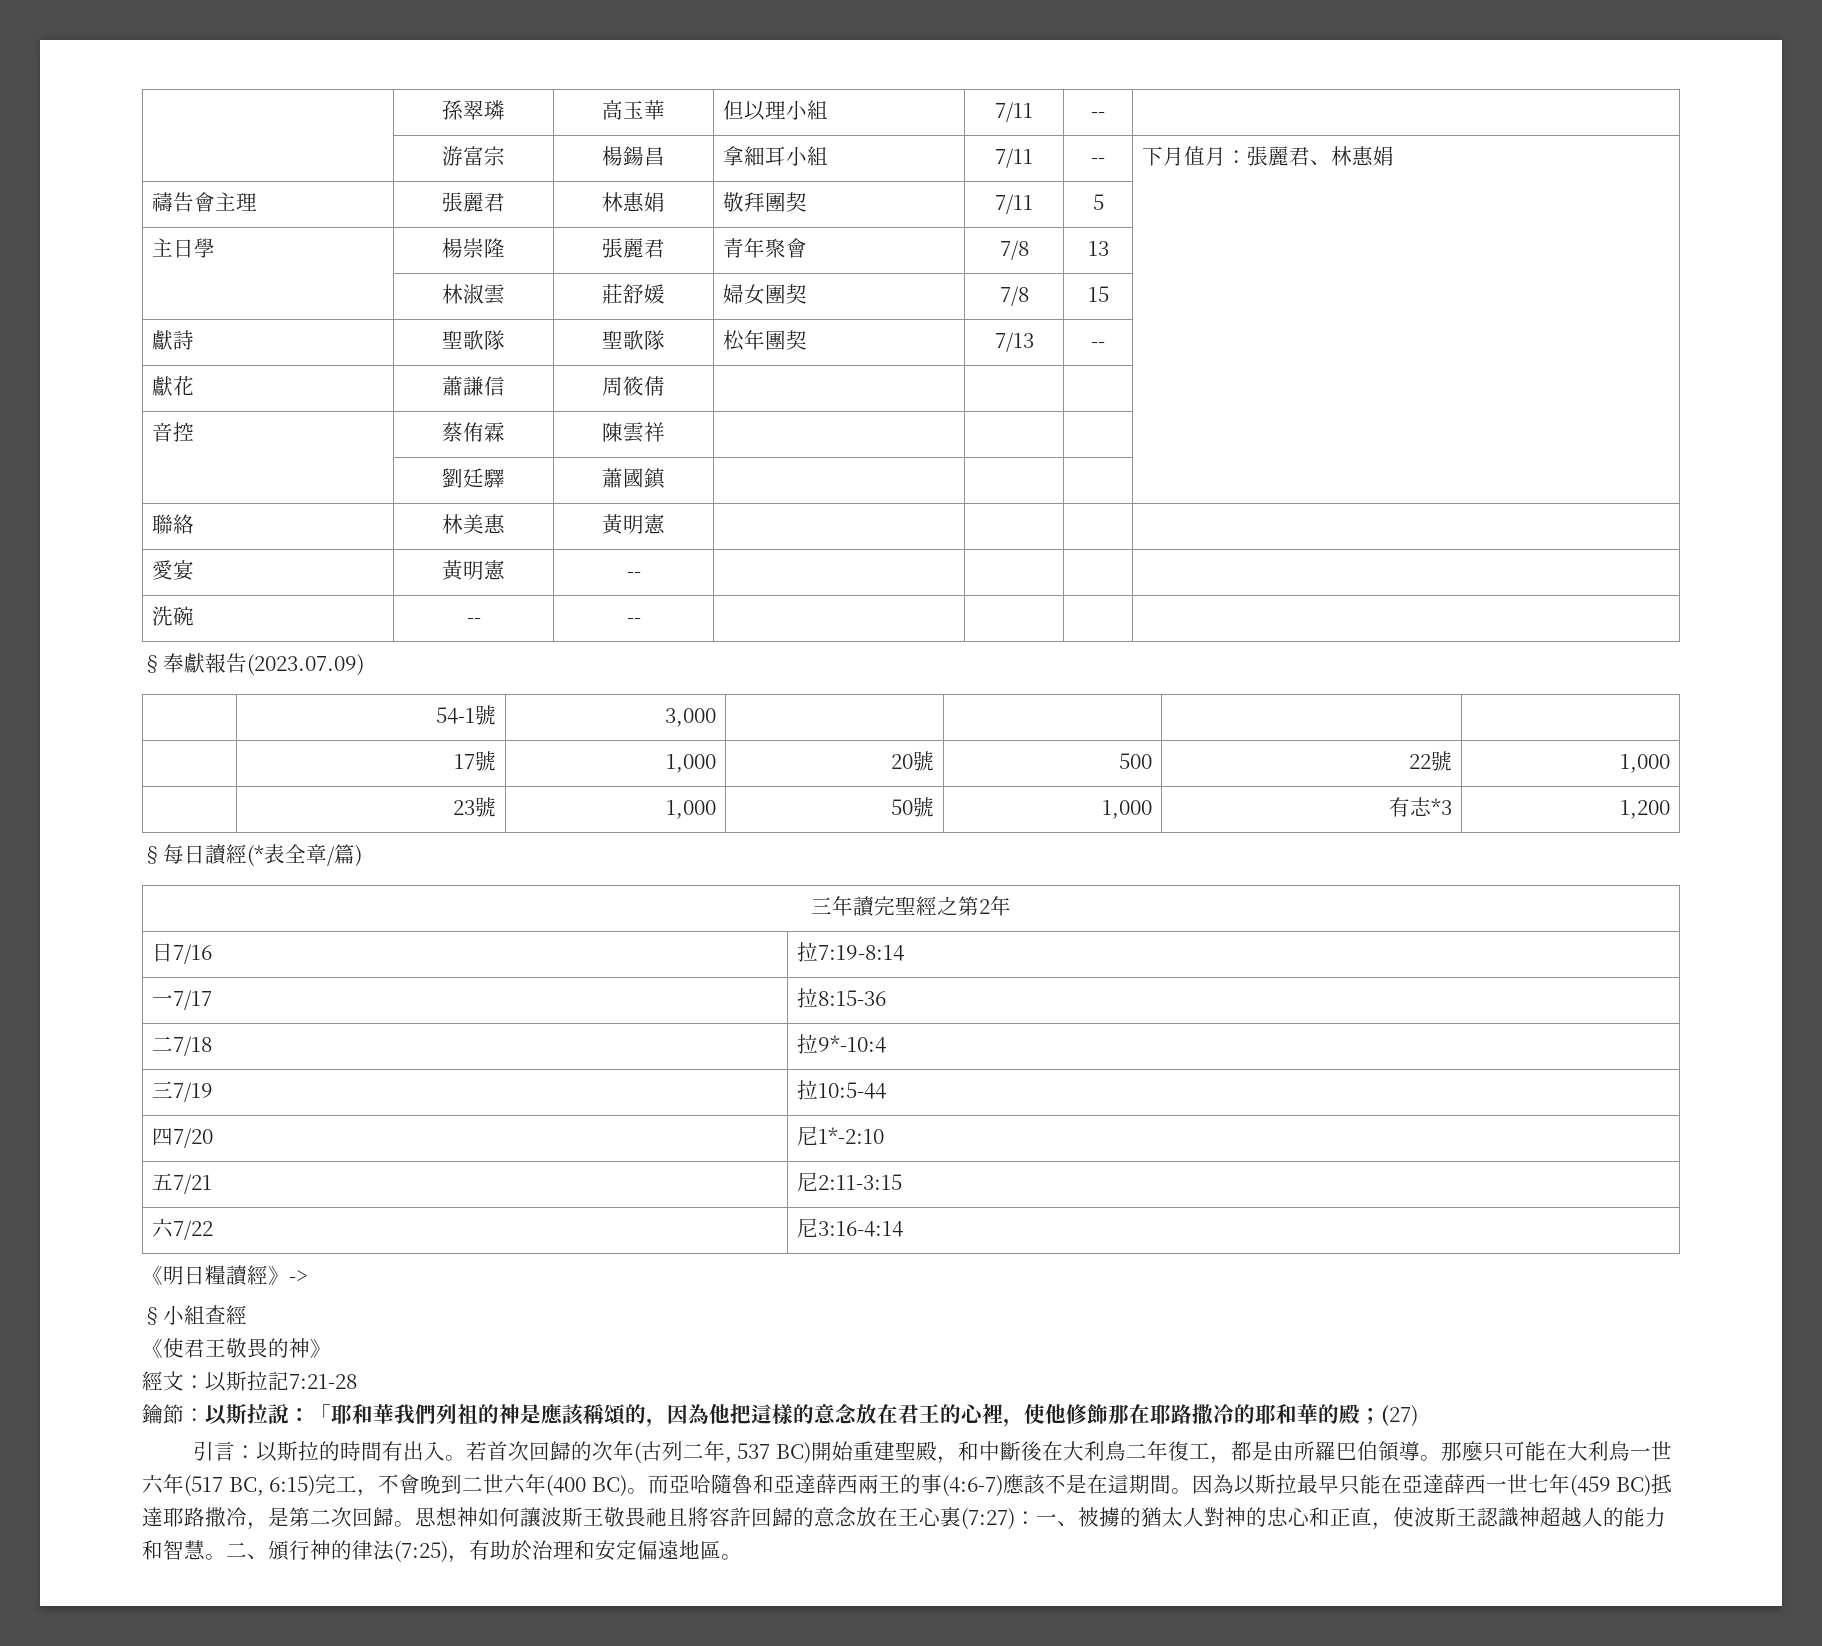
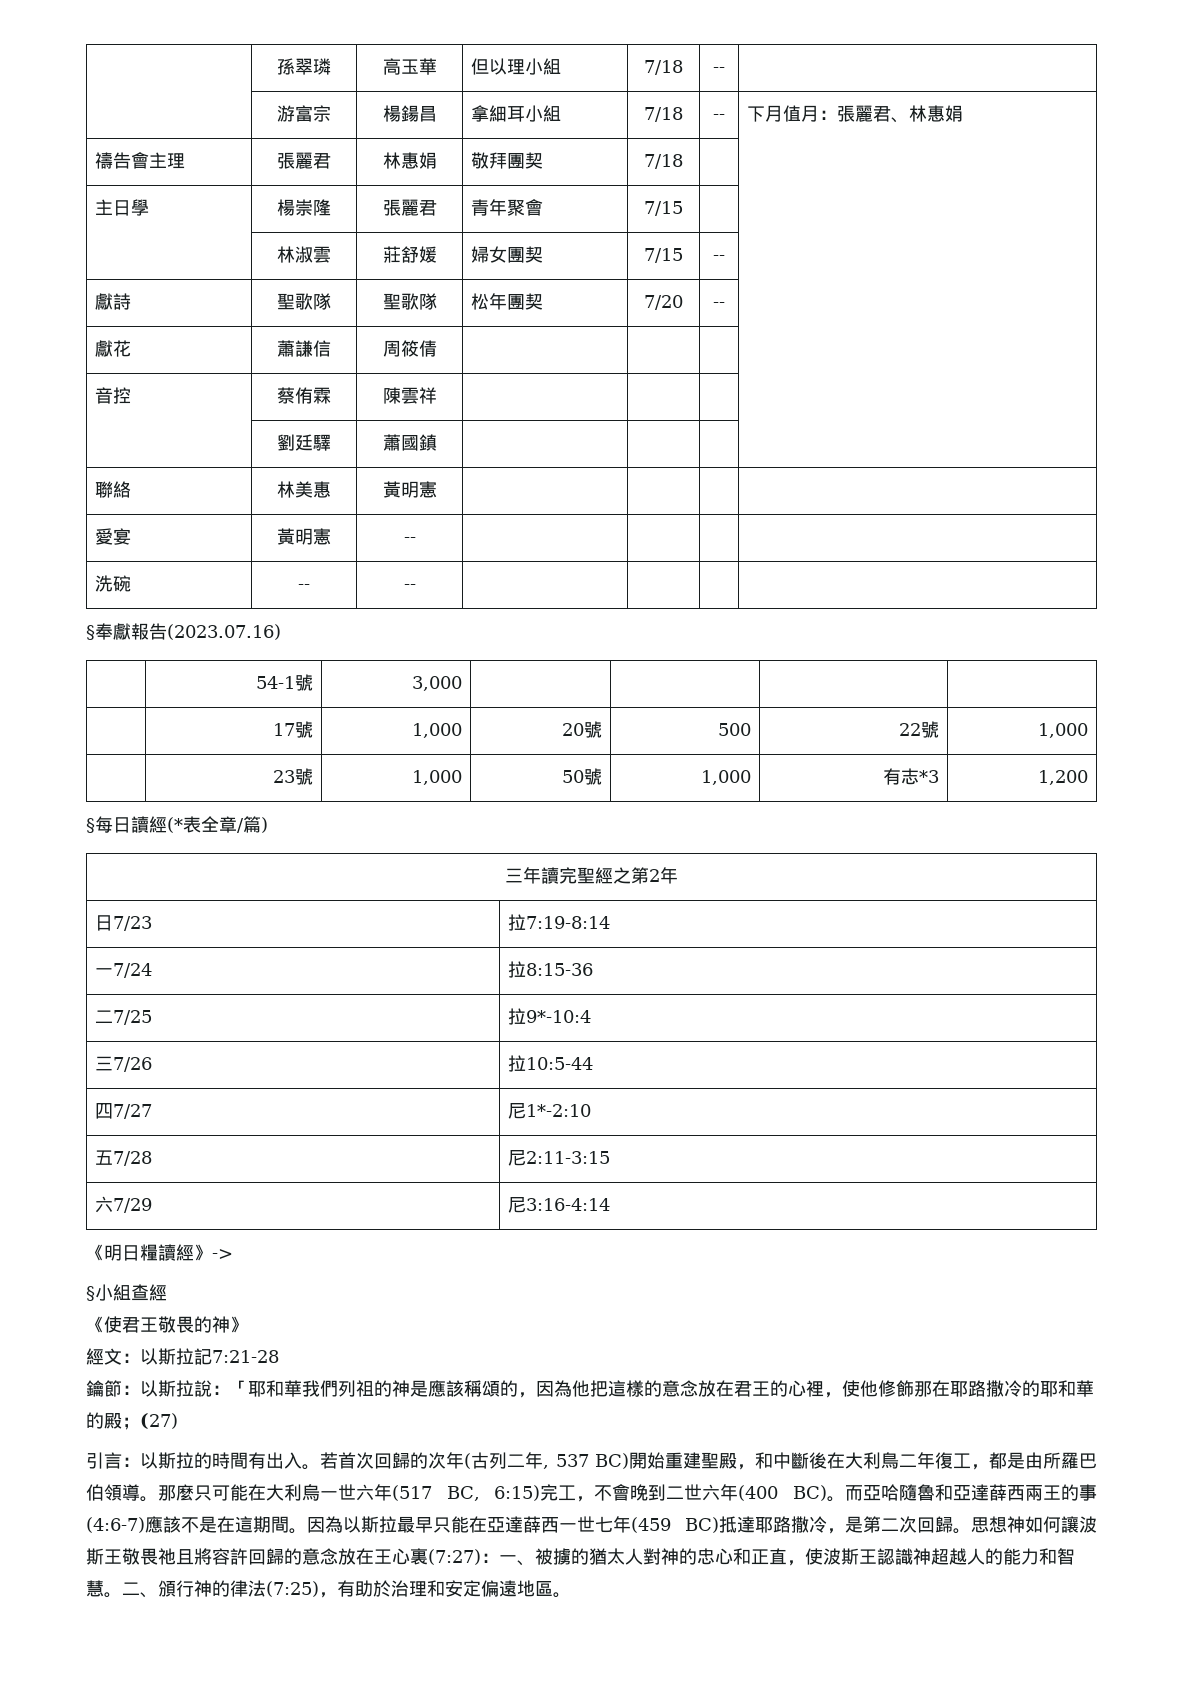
[995,102,1033,122] 7/11 -> [644,60,683,75] 7/18
[995,148,1033,168] 7/11 -> [644,107,683,122] 7/18
[995,194,1033,214] [1092,194,1104,210] 7/11 | 5 -> [644,154,683,169] 7/18 |
[999,240,1029,260] [1087,241,1109,256] 7/8 | 13 -> [644,201,683,216] 7/15 |
[999,286,1029,306] [1087,286,1109,302] 7/8 | 15 -> [644,248,683,263] [713,255,725,261] 7/15 | --
[994,332,1034,352] 7/13 -> [644,295,683,310] 7/20
[247,654,364,676] (2023.07.09) -> [167,624,281,640] (2023.07.16)
[173,944,213,964] 7/16 -> [113,916,153,931] 7/23
[173,990,213,1010] 7/17 -> [113,963,153,978] 7/24
[173,1036,213,1056] 7/18 -> [113,1010,153,1025] 7/25
[173,1082,214,1102] 7/19 -> [113,1057,153,1072] 7/26
[173,1128,214,1148] 7/20 -> [113,1104,153,1119] 7/27
[173,1174,213,1194] 7/21 -> [113,1151,153,1166] 7/28
[173,1220,214,1240] 7/22 -> [113,1198,153,1213] 7/29

